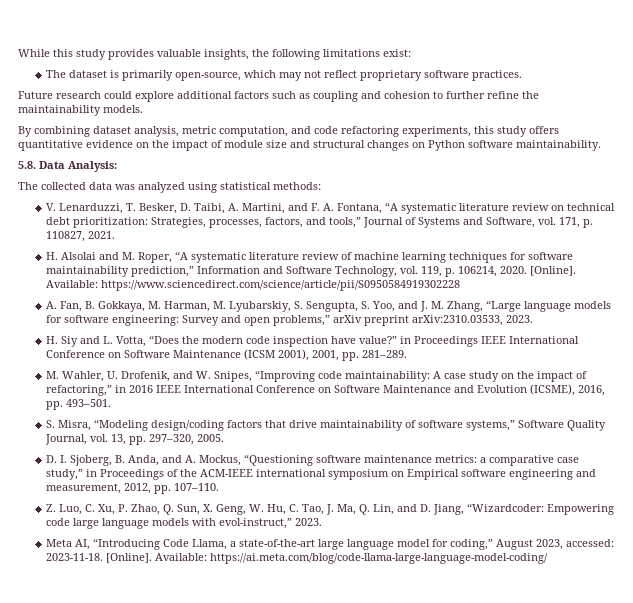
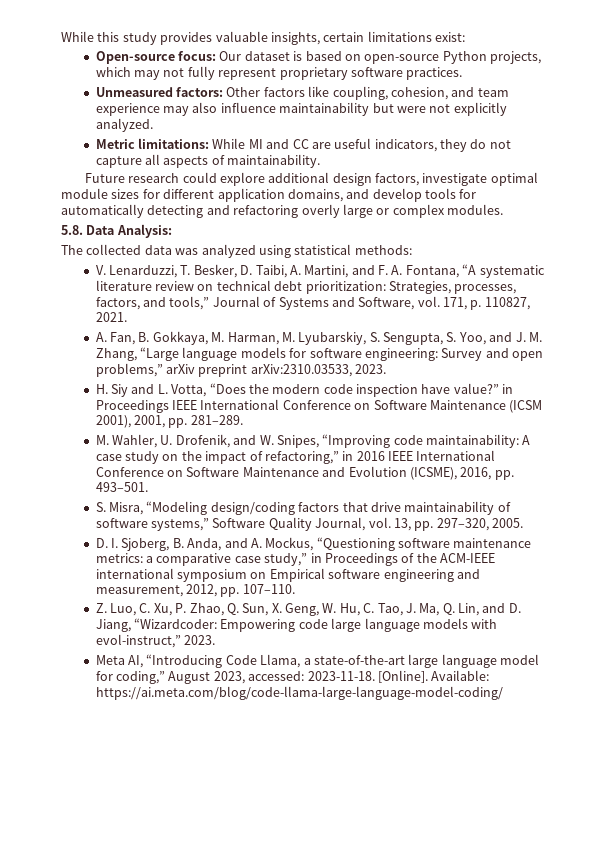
[252,49,320,60] the following -> [323,32,365,42] certain
[46,70,242,81] The dataset is primarily open-source, -> [95,51,542,64] Open-source focus: Our dataset is based on open-source Python projects,
[324,70,358,78] reflect -> [187,66,277,80] fully represent
(523, 75) none -> [95,86,509,100] [95,102,507,116] [95,118,153,132] [95,138,511,152] [95,154,321,168] // Unmeasured factors: Other factors like coupling, cohesion, and team experience may also influence maintainability but were not explicitly analyzed. // Metric limitations: While MI and CC are useful indicators, they do not capture all aspects of maintainability.
[234,91,539,102] [18,105,143,116] [18,126,559,137] [18,140,601,151] factors such as coupling and cohesion to further refine the maintainability models. // By combining dataset analysis, metric computation, and code refactoring experiments, this study offers quantitative evidence on the impact of module size and structural changes on Python software maintainability. -> [332,172,538,186] [61,188,477,202] [61,204,503,218] design factors, investigate optimal module sizes for different application domains, and develop tools for automatically detecting and refactoring overly large or complex modules.
[46,251,574,263] [46,266,577,277] [46,280,461,291] // H. Alsolai and M. Roper, “A systematic literature review of machine learning techniques for software maintainability prediction,” Information and Software Technology, vol. 119, p. 106214, 2020. [Online]. Available: https://www.sciencedirect.com/science/article/pii/S0950584919302228 -> (127, 317) none

